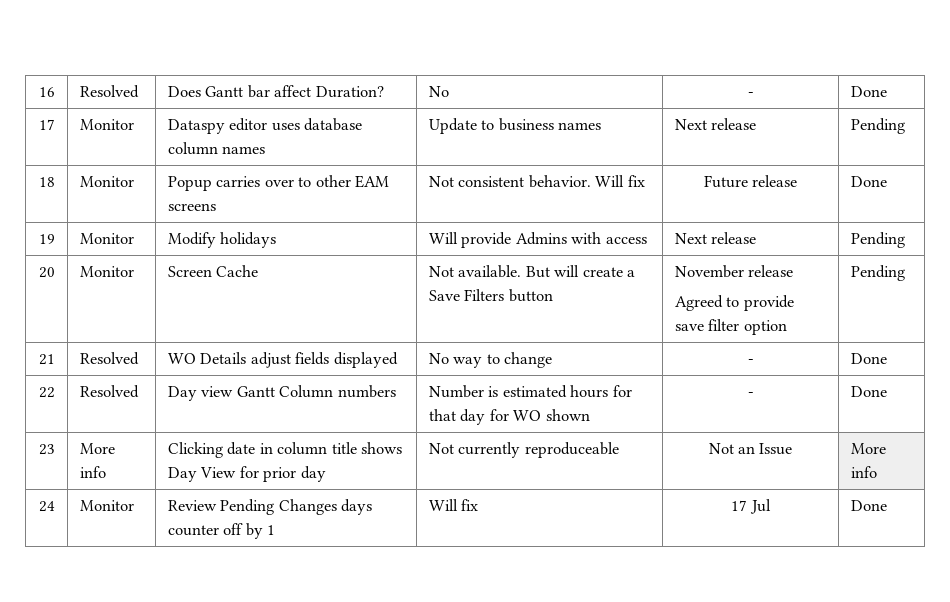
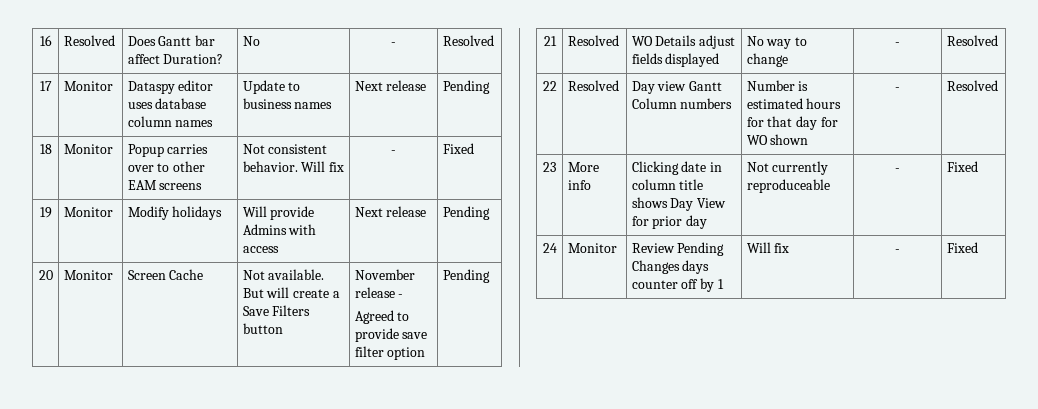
[850,86,887,97] Done -> [442,35,494,46] Resolved
[703,175,798,188] [850,176,887,187] Future release | Done -> [391,150,396,154] [442,143,474,154] - | Fixed
(794, 271) none -> [398,294,404,298] -
[850,353,887,364] Done -> [946,35,998,46] Resolved
[850,386,887,397] Done -> [946,80,998,91] Resolved
[708,443,793,455] [850,443,886,454] [850,466,877,478] Not an Issue | More info -> [895,168,900,172] [946,161,978,172] - | Fixed
[731,499,771,514] [850,500,887,511] 17 Jul | Done -> [895,249,900,253] [946,242,978,253] - | Fixed

